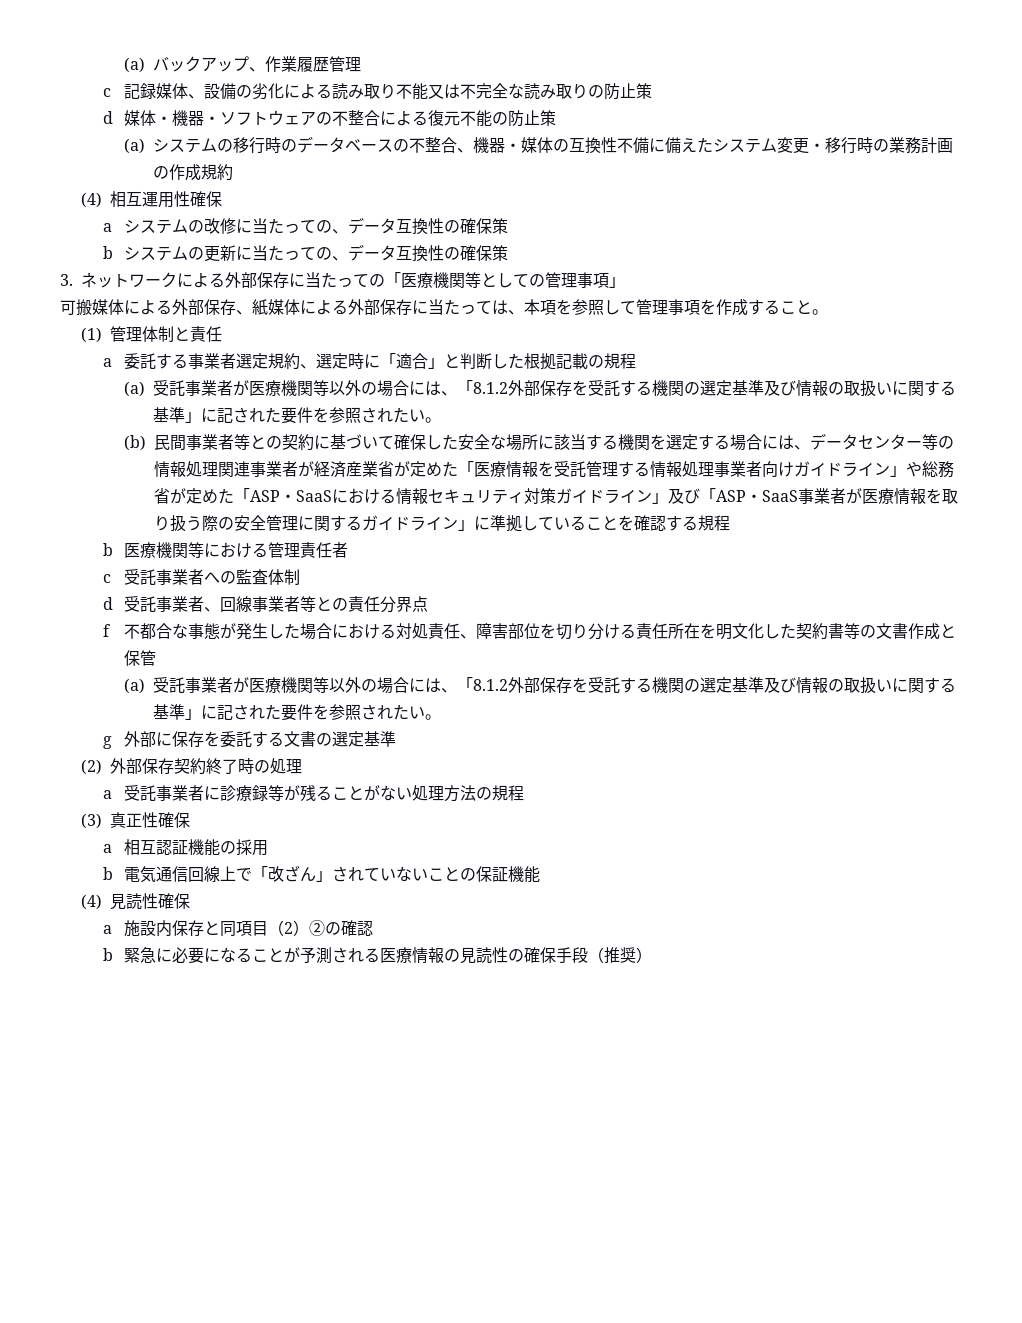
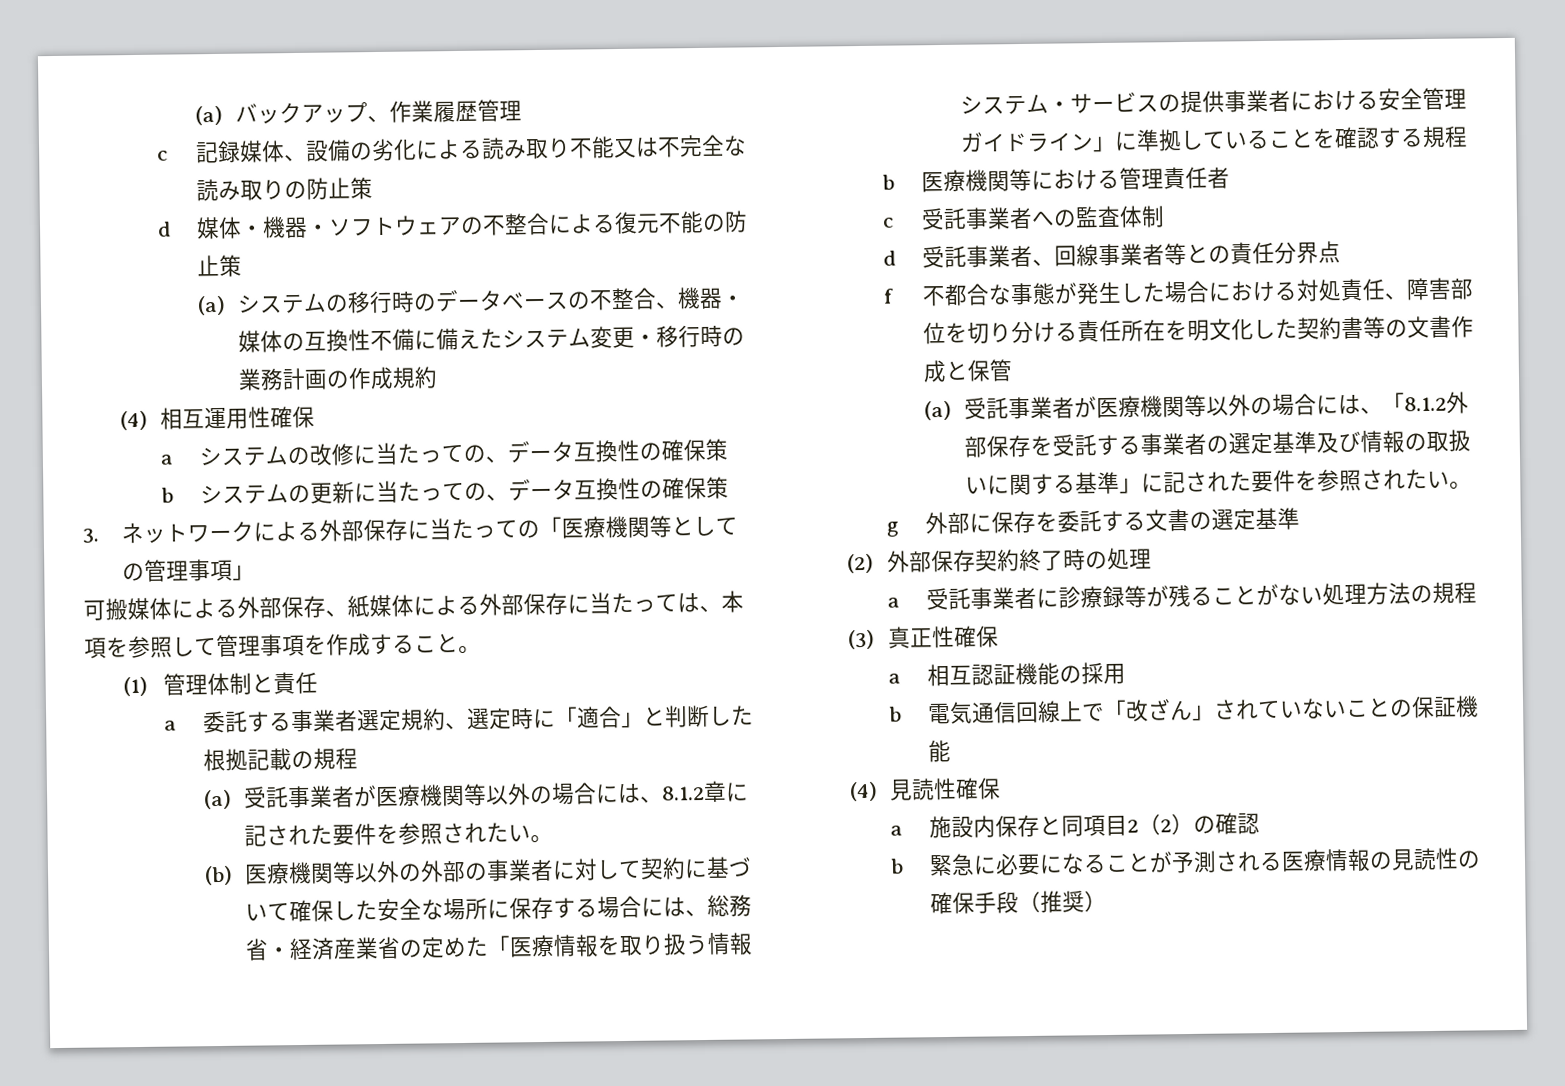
[457,380,957,397] [153,407,202,423] 「8.1.2外部保存を受託する機関の選定基準及び情報の取扱いに関する基準」 -> [661,780,727,803] 8.1.2章
[154,434,283,451] 民間事業者等との -> [243,858,642,885] 医療機関等以外の外部の事業者に対して
[554,433,955,451] [154,461,315,478] 該当する機関を選定する場合には、データセンター等の情報処理関連事業者が -> [508,894,752,920] [244,938,291,961] 保存する場合には、総務省・
[394,461,411,477] が -> [398,939,423,958] の
[554,461,955,478] [154,488,959,505] [154,515,363,532] 受託管理する情報処理事業者向けガイドライン」や総務省が定めた「ASP・SaaSにおける情報セキュリティ対策ガイドライン」及び「ASP・SaaS事業者が医療情報を取り扱う際の安全管理に関する -> [618,932,753,957] [959,87,1467,115] 取り扱う情報システム・サービスの提供事業者における安全管理
[652,677,685,693] 機関 -> [1139,432,1207,456] 事業者
(269, 928) none -> [1127,819,1140,833] 2
[309,920,326,936] ② -> (1195, 824) none

